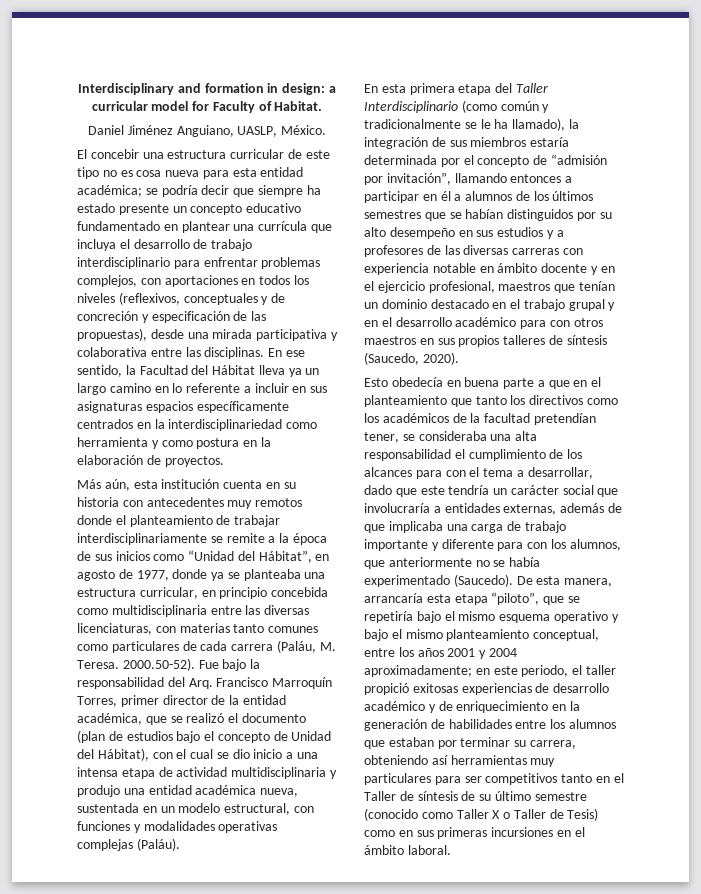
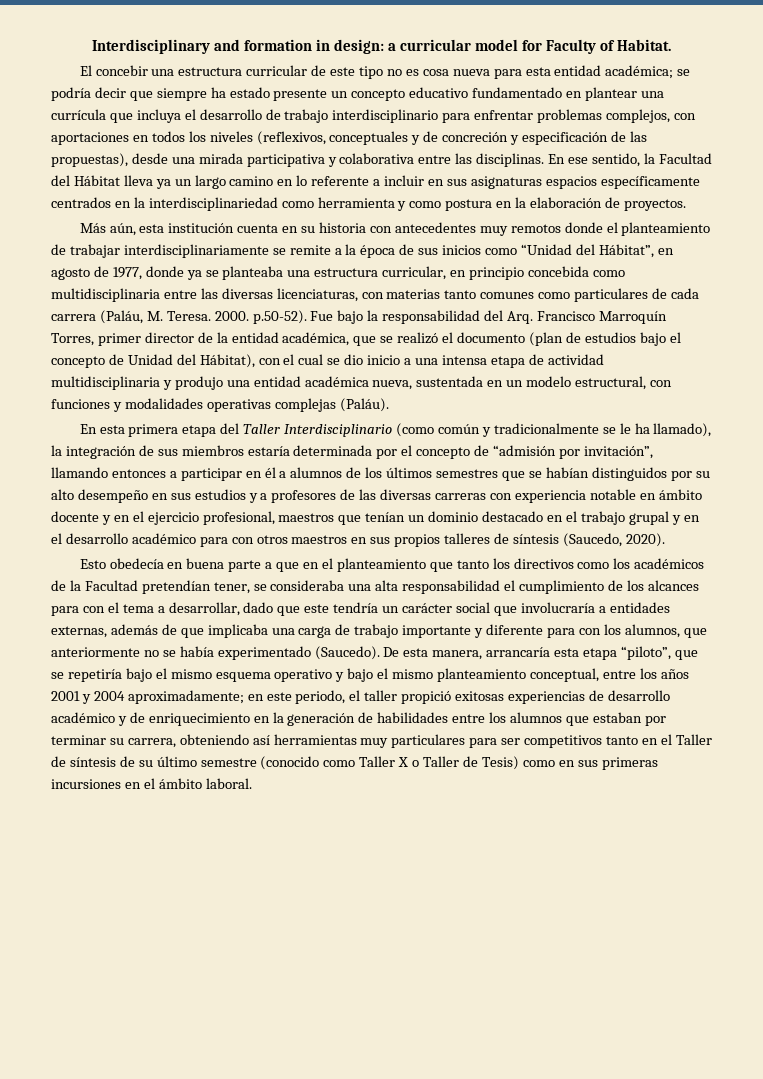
[87,125,327,137] // Daniel Jiménez Anguiano, UASLP, México. -> (671, 45) none
[122,658,195,671] 2000.50-52). -> [214,310,307,324] 2000. p.50-52).
[484,413,531,423] facultad -> [84,580,138,591] Facultad

